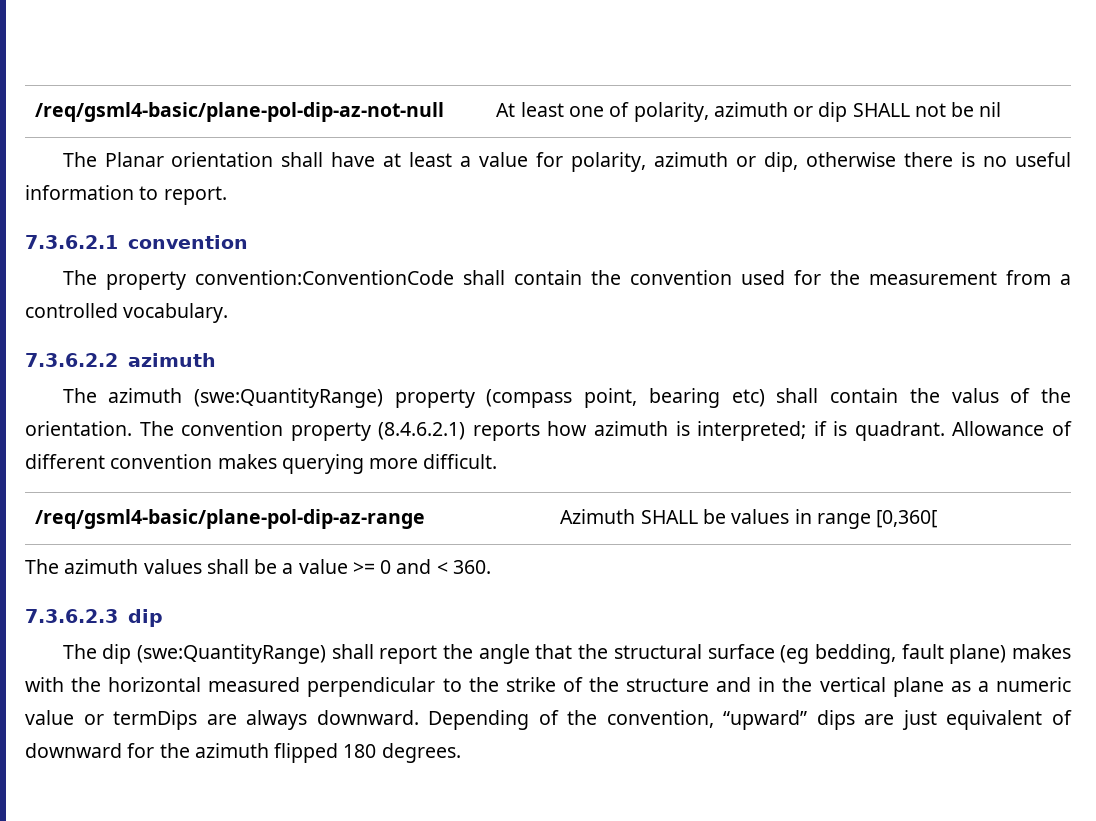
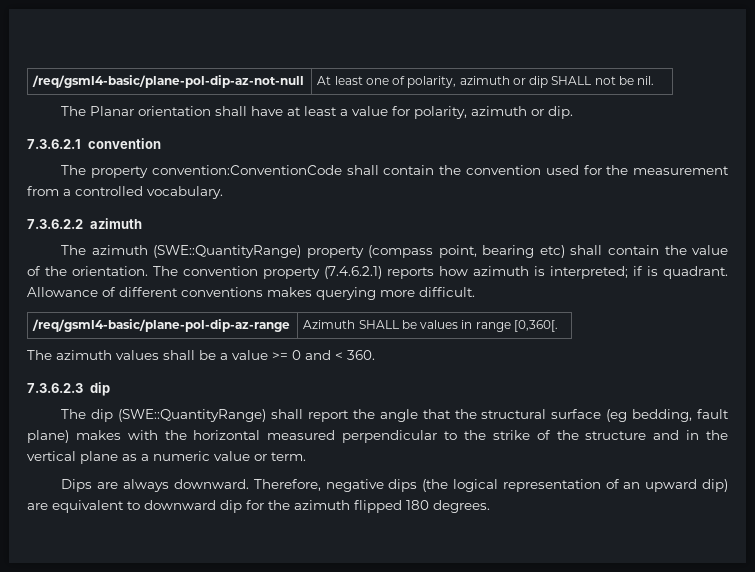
[979,102,1002,117] nil -> [636,76,654,85] nil.
[764,152,1071,172] [25,185,227,205] dip, otherwise there is no useful information to report. -> [548,106,574,119] dip.
[194,388,384,408] (swe:QuantityRange) -> [153,245,302,258] (SWE::QuantityRange)
[951,388,999,403] valus -> [691,245,728,255] value
[378,422,466,440] (8.4.6.2.1) -> [324,266,382,279] (7.4.6.2.1)
[110,454,213,469] convention -> [181,287,263,297] conventions
[876,510,938,528] [0,360[ -> [513,320,558,332] [0,360[.
[136,644,326,664] (swe:QuantityRange) -> [118,409,267,422] (SWE::QuantityRange)
[113,710,198,730] termDips -> [271,452,306,461] [61,479,93,492] term. // Dips
[428,710,1072,730] [25,743,122,758] Depending of the convention, “upward” dips are just equivalent of downward -> [253,479,728,492] [27,500,242,513] Therefore, negative dips (the logical representation of an upward dip) are equivalent to downward dip

